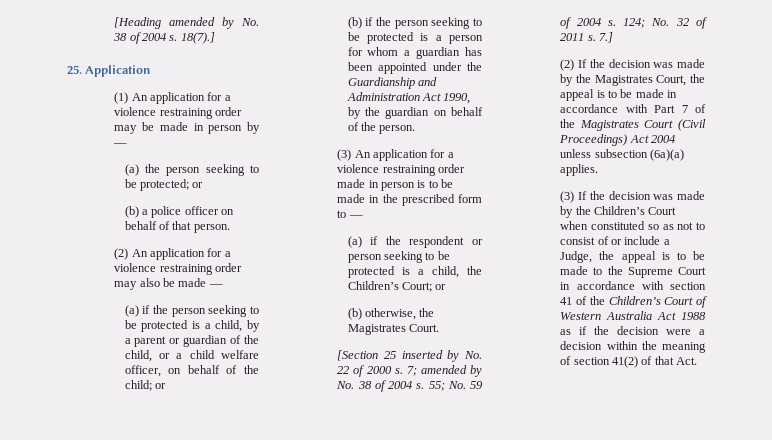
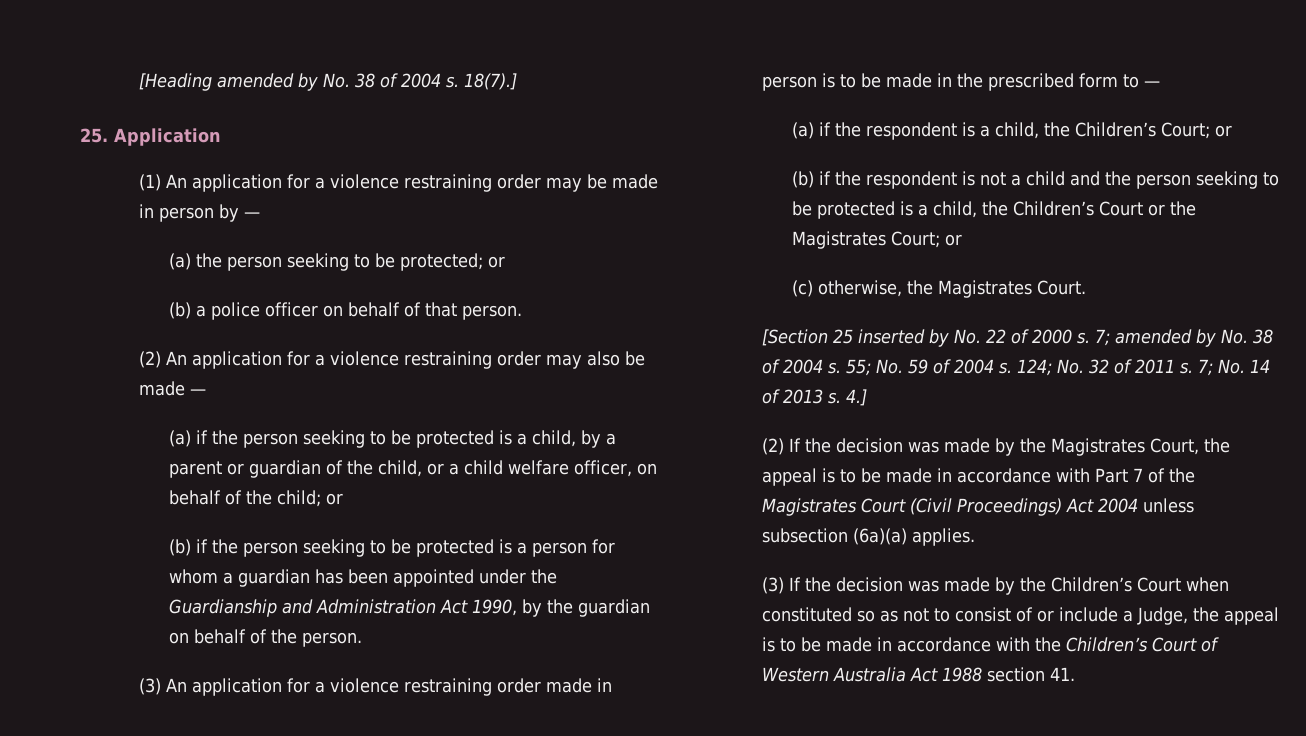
[472,239,483,245] or -> [961,122,1232,139] [791,171,1131,189] is a child, the Children’s Court; or // (b) if the respondent is not a child and the
[401,282,447,292] [347,308,362,320] Court; or // (b) -> [1098,201,1196,216] [791,231,962,249] [791,280,813,297] Court or the Magistrates Court; or // (c)
[599,32,614,43] 7.] -> [1198,359,1271,376] [762,389,868,406] 7; No. 14 of 2013 s. 4.]
[593,266,706,278] [560,281,706,290] [560,296,588,305] to the Supreme Court in accordance with section 41 of -> [877,637,1031,652] in accordance with
[560,326,705,335] [560,341,706,353] [560,356,698,368] as if the decision were a decision within the meaning of section 41(2) of that Act. -> [987,667,1076,682] section 41.

